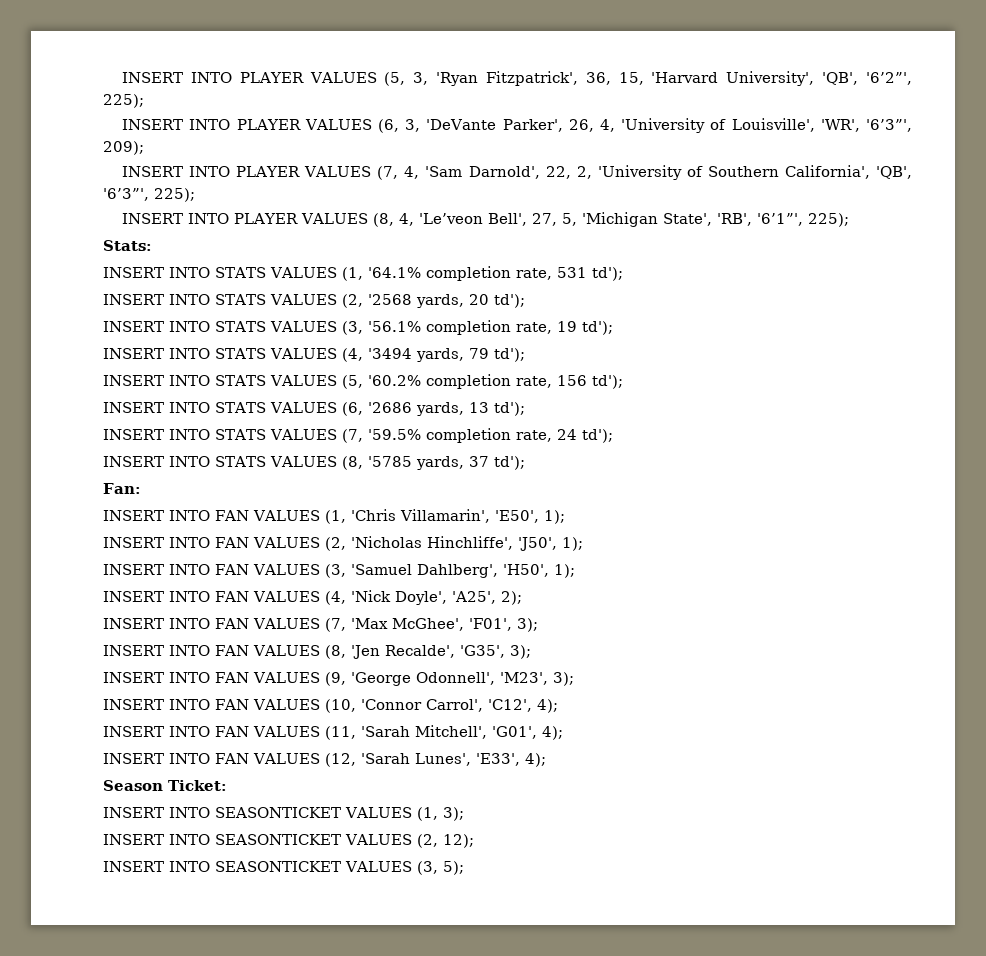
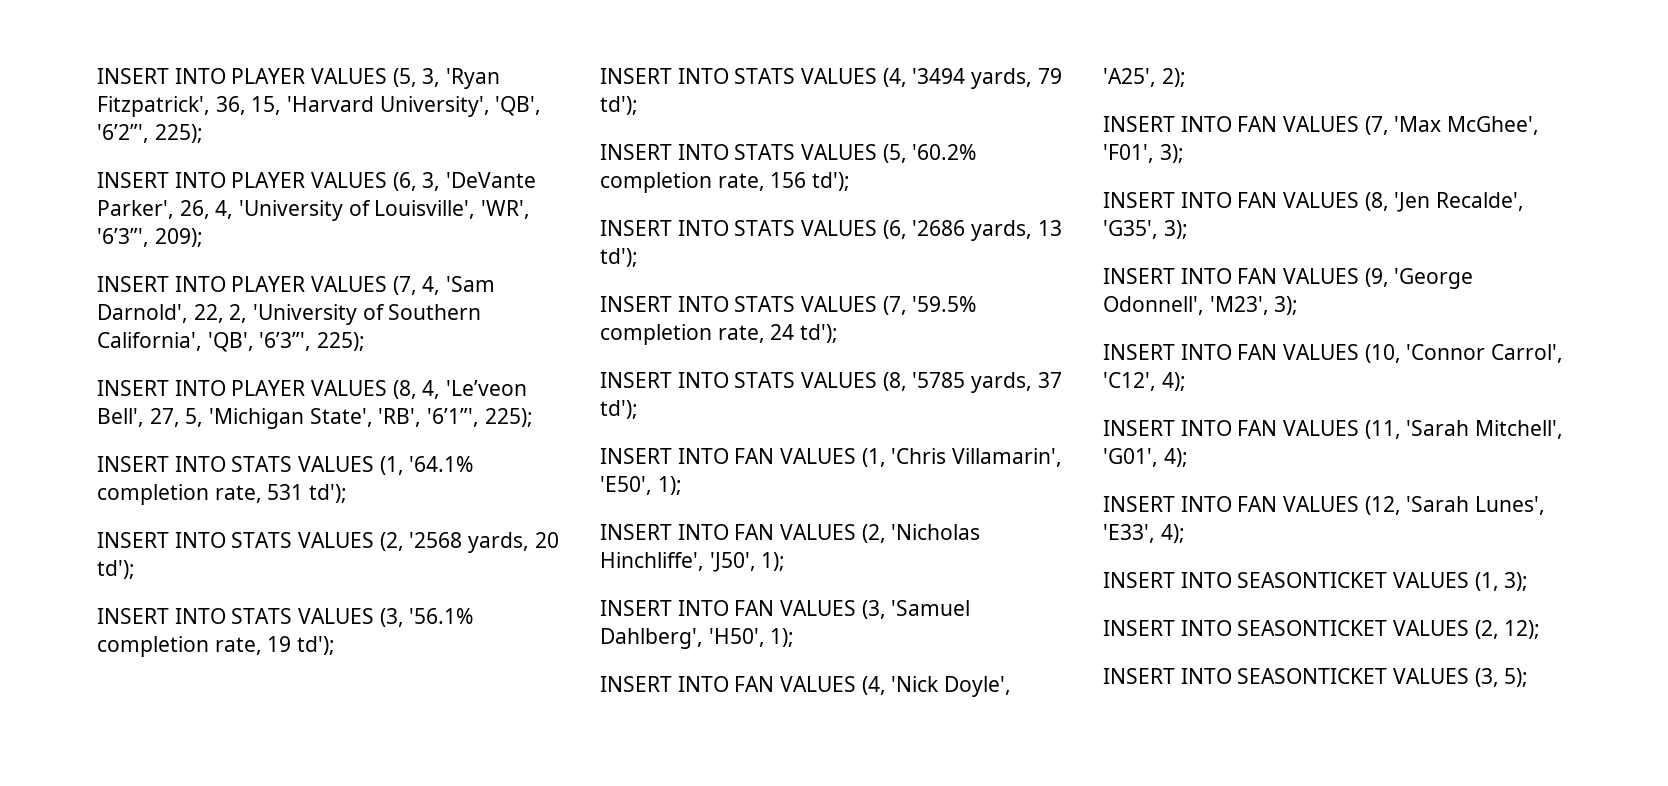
[103,240,152,251] // Stats: -> (533, 417) none
[103,483,141,494] // Fan: -> (638, 409) none
[103,780,227,791] // Season Ticket: -> (1185, 533) none

